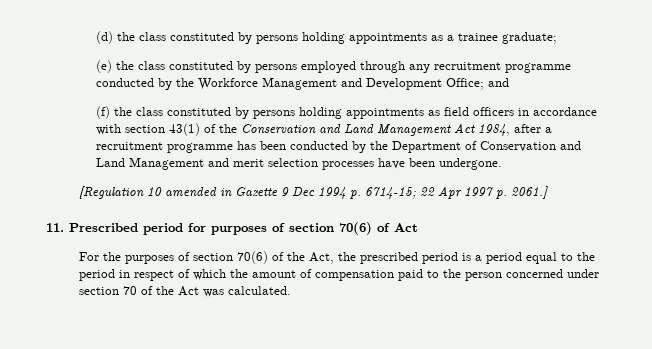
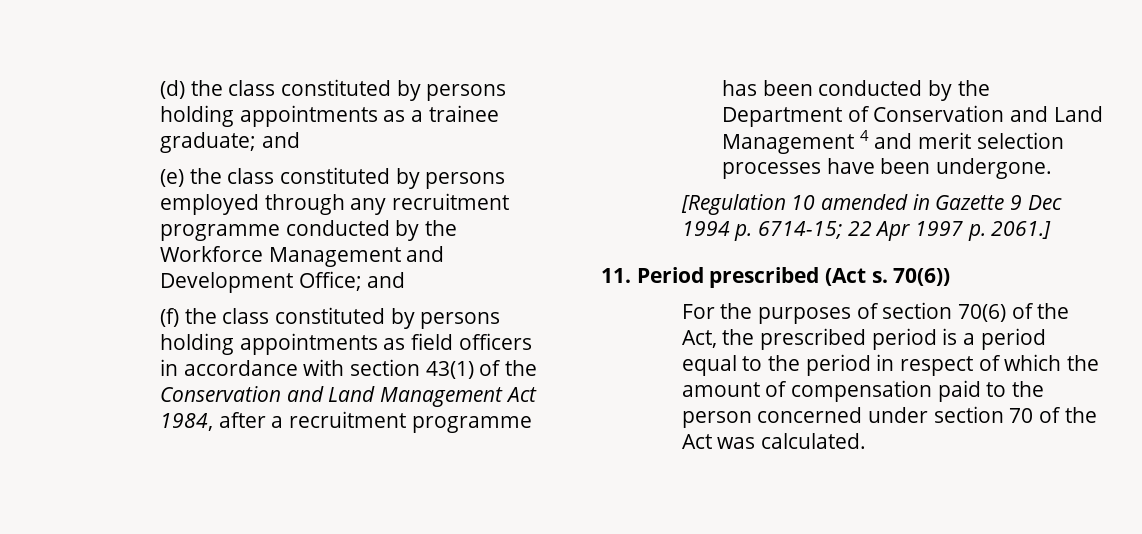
(558, 38) none -> [261,132,300,148] and
(205, 163) none -> [859,130,869,141] 4
[69,222,418,235] Prescribed period for purposes of section 70(6) of Act -> [636,267,951,288] Period prescribed (Act s. 70(6))

